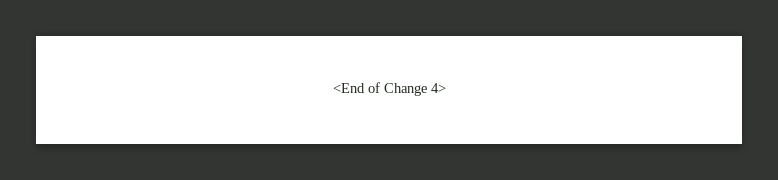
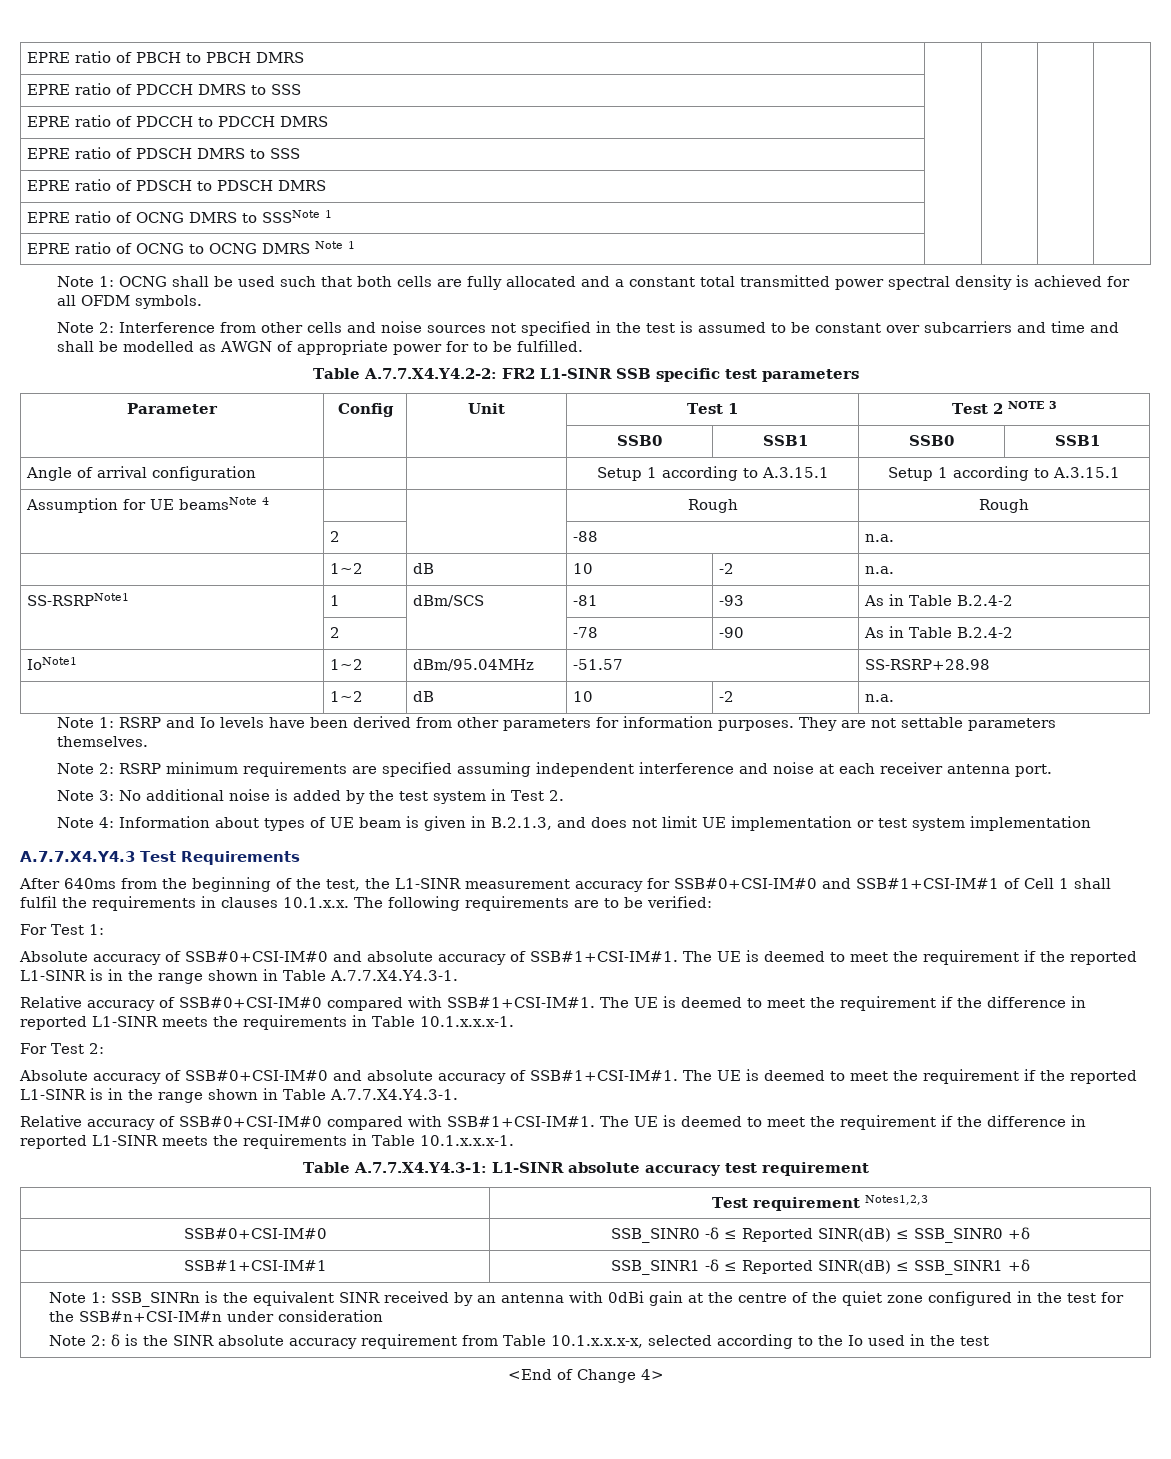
(332, 88) none -> [26,51,304,63] [26,83,301,95] [26,115,328,127] [26,147,300,159] [26,179,326,191] [26,210,332,223] [26,241,355,254] [56,275,1130,290] [56,295,202,309] [56,321,1119,336] [56,340,583,355] [312,368,859,382] [127,403,218,414] [337,403,394,417] [468,403,505,414] [687,403,738,414] [951,401,1057,414] [617,435,662,446] [763,435,808,446] [909,435,954,446] [1054,435,1100,446] [25,466,256,481] [596,466,829,481] [888,466,1120,481] [25,497,269,513] [687,499,738,513] [979,499,1029,513] [329,531,340,542] [572,531,598,542] [864,534,894,542] [329,563,363,574] [412,563,434,574] [572,563,593,574] [718,563,734,574] [864,566,894,574] [26,593,129,606] [329,595,340,606] [412,595,484,607] [572,595,598,606] [718,595,744,606] [863,594,1013,606] [329,627,340,638] [572,627,598,638] [718,627,744,638] [863,626,1013,638] [26,657,77,670] [329,659,363,670] [412,659,534,671] [572,659,623,670] [864,659,990,670] [329,691,363,702] [412,691,434,702] [572,691,593,702] [718,691,734,702] [864,694,894,702] [56,716,1056,731] [56,736,148,747] [56,762,1052,777] [56,789,564,804] [56,816,1091,831] [20,851,300,865] [19,877,1111,892] [20,896,712,911] [20,924,104,935] [19,950,1137,965] [20,969,458,984] [20,996,1086,1011] [20,1015,514,1030] [20,1043,104,1054] [19,1069,1137,1084] [20,1088,458,1103] [20,1115,1086,1130] [20,1134,514,1149] [302,1162,869,1176] [712,1195,928,1211] [183,1228,327,1239] [610,1227,1030,1243] [183,1260,327,1271] [610,1259,1030,1275] [48,1291,1124,1307] [48,1310,383,1322] [48,1334,989,1349] EPRE ratio of PBCH to PBCH DMRS | | | | // EPRE ratio of PDCCH DMRS to SSS | | | | // EPRE ratio of PDCCH to PDCCH DMRS | | | | // EPRE ratio of PDSCH DMRS to SSS | | | | // EPRE ratio of PDSCH to PDSCH DMRS | | | | // EPRE ratio of OCNG DMRS to SSSNote 1 | | | | // EPRE ratio of OCNG to OCNG DMRS Note 1 | | | | // Note 1: OCNG shall be used such that both cells are fully allocated and a constant total transmitted power spectral density is achieved for all OFDM symbols. // Note 2: Interference from other cells and noise sources not specified in the test is assumed to be constant over subcarriers and time and shall be modelled as AWGN of appropriate power for to be fulfilled. // Table A.7.7.X4.Y4.2-2: FR2 L1-SINR SSB specific test parameters // Parameter | Config | Unit | Test 1 | Test 2 NOTE 3 // | | | SSB0 | SSB1 | SSB0 | SSB1 // Angle of arrival configuration | | | Setup 1 according to A.3.15.1 | Setup 1 according to A.3.15.1 // Assumption for UE beamsNote 4 | | | Rough | Rough // | 2 | | -88 | n.a. // | 1~2 | dB | 10 | -2 | n.a. // SS-RSRPNote1 | 1 | dBm/SCS | -81 | -93 | As in Table B.2.4-2 // | 2 | | -78 | -90 | As in Table B.2.4-2 // IoNote1 | 1~2 | dBm/95.04MHz | -51.57 | SS-RSRP+28.98 // | 1~2 | dB | 10 | -2 | n.a. // Note 1: RSRP and Io levels have been derived from other parameters for information purposes. They are not settable parameters themselves. // Note 2: RSRP minimum requirements are specified assuming independent interference and noise at each receiver antenna port. // Note 3: No additional noise is added by the test system in Test 2. // Note 4: Information about types of UE beam is given in B.2.1.3, and does not limit UE implementation or test system implementation // A.7.7.X4.Y4.3 Test Requirements // After 640ms from the beginning of the test, the L1-SINR measurement accuracy for SSB#0+CSI-IM#0 and SSB#1+CSI-IM#1 of Cell 1 shall fulfil the requirements in clauses 10.1.x.x. The following requirements are to be verified: // For Test 1: // Absolute accuracy of SSB#0+CSI-IM#0 and absolute accuracy of SSB#1+CSI-IM#1. The UE is deemed to meet the requirement if the reported L1-SINR is in the range shown in Table A.7.7.X4.Y4.3-1. // Relative accuracy of SSB#0+CSI-IM#0 compared with SSB#1+CSI-IM#1. The UE is deemed to meet the requirement if the difference in reported L1-SINR meets the requirements in Table 10.1.x.x.x-1. // For Test 2: // Absolute accuracy of SSB#0+CSI-IM#0 and absolute accuracy of SSB#1+CSI-IM#1. The UE is deemed to meet the requirement if the reported L1-SINR is in the range shown in Table A.7.7.X4.Y4.3-1. // Relative accuracy of SSB#0+CSI-IM#0 compared with SSB#1+CSI-IM#1. The UE is deemed to meet the requirement if the difference in reported L1-SINR meets the requirements in Table 10.1.x.x.x-1. // Table A.7.7.X4.Y4.3-1: L1-SINR absolute accuracy test requirement // | Test requirement Notes1,2,3 // SSB#0+CSI-IM#0 | SSB_SINR0 -δ ≤ Reported SINR(dB) ≤ SSB_SINR0 +δ // SSB#1+CSI-IM#1 | SSB_SINR1 -δ ≤ Reported SINR(dB) ≤ SSB_SINR1 +δ // Note 1: SSB_SINRn is the equivalent SINR received by an antenna with 0dBi gain at the centre of the quiet zone configured in the test for the SSB#n+CSI-IM#n under consideration // Note 2: δ is the SINR absolute accuracy requirement from Table 10.1.x.x.x-x, selected according to the Io used in the test //

